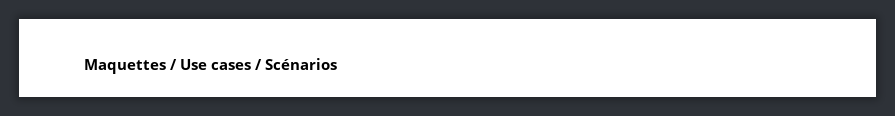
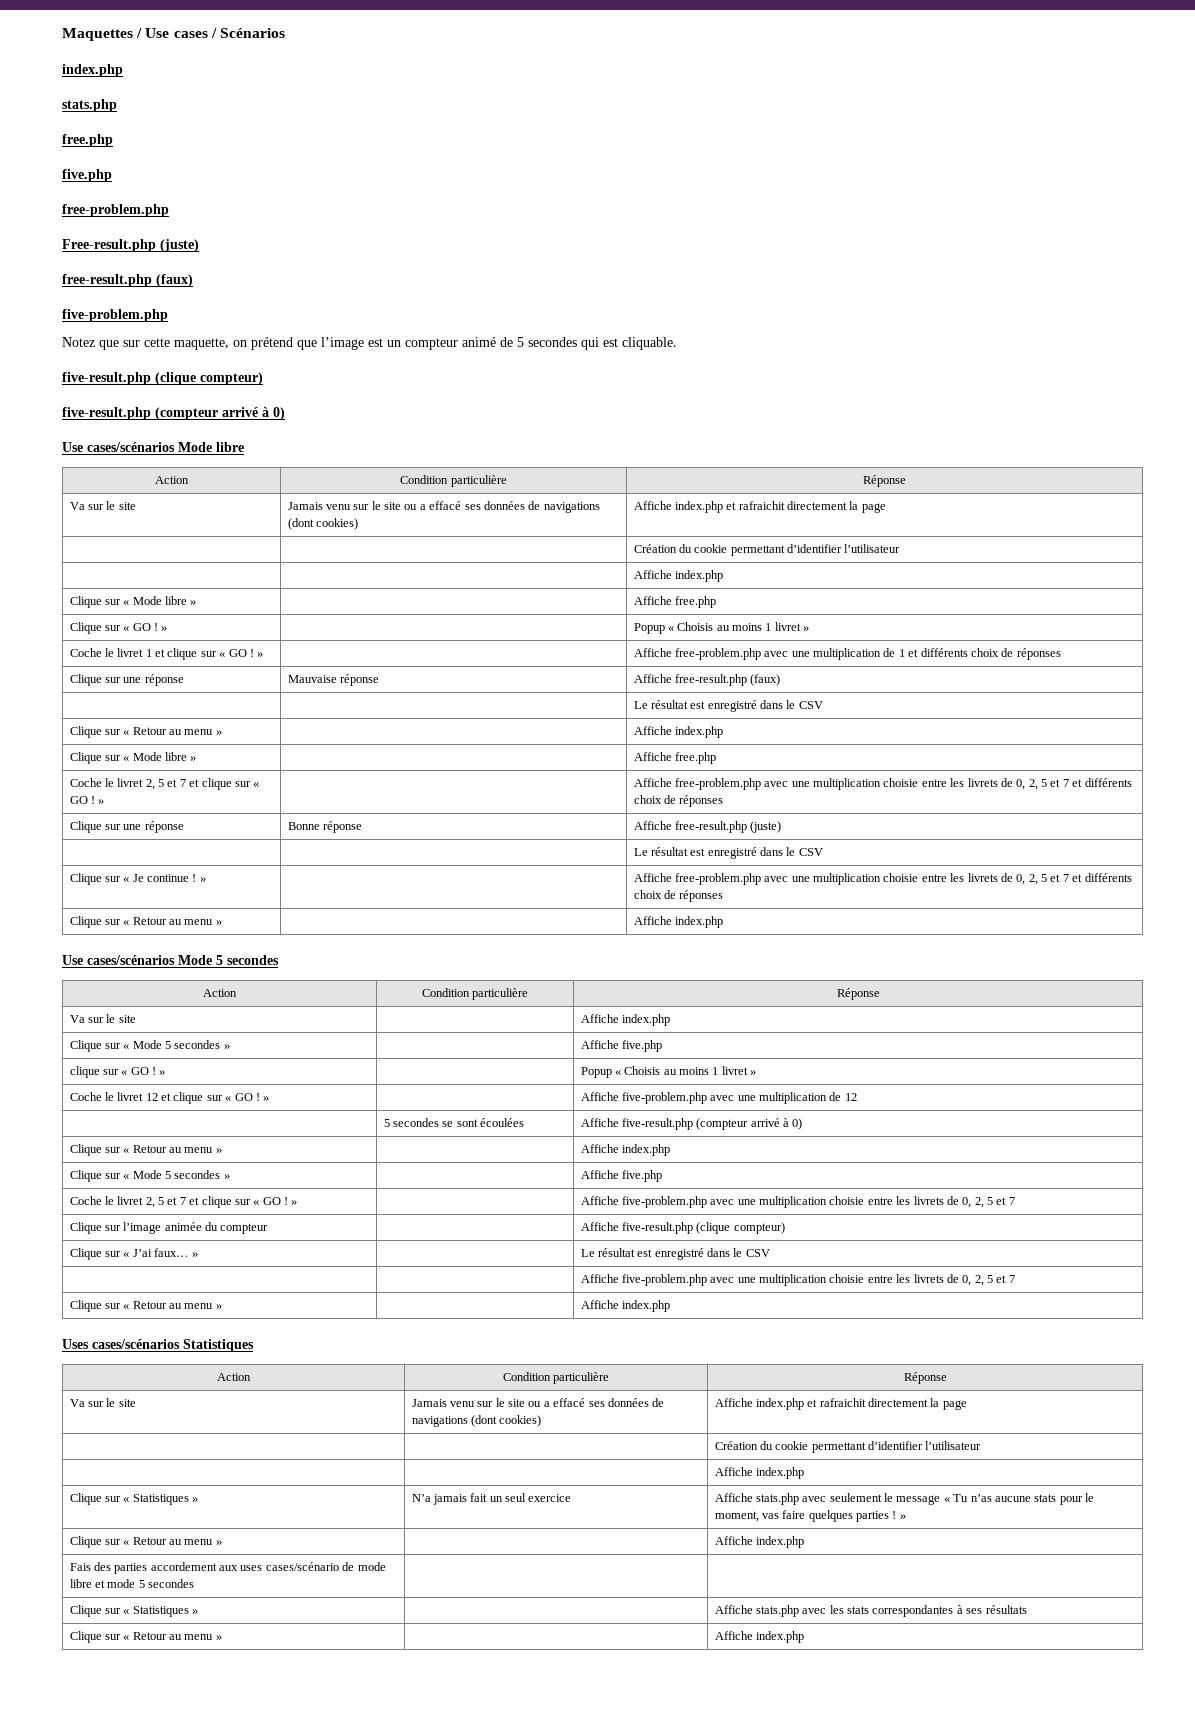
(338, 64) none -> [62,64,123,77] [62,99,117,112] [62,134,113,147] [62,169,112,182] [62,204,169,217] [62,239,199,252] [62,274,193,287] [62,309,168,322] [62,337,677,350] [62,372,263,385] [62,407,285,420] [62,442,244,452] [155,476,189,484] [400,475,507,487] [863,475,906,487] [69,501,136,510] [287,501,600,513] [287,518,358,530] [633,501,886,513] [633,544,901,556] [633,570,723,582] [69,596,197,608] [633,596,716,608] [69,622,168,634] [633,622,810,634] [69,648,264,660] [633,648,1061,660] [69,674,184,686] [287,674,379,686] [633,674,781,686] [633,700,823,712] [69,726,222,738] [633,726,723,738] [69,752,197,764] [633,752,716,764] [69,778,260,790] [69,796,105,804] [633,778,1132,790] [633,795,724,807] [69,821,184,833] [287,821,362,833] [633,821,782,833] [633,847,823,859] [69,873,206,885] [633,873,1132,885] [633,890,724,902] [69,916,222,928] [633,916,723,928] [62,955,279,965] [203,989,237,997] [421,988,529,1000] [836,988,880,1000] [69,1014,136,1023] [580,1014,670,1026] [69,1040,230,1052] [580,1040,662,1052] [69,1066,166,1078] [580,1066,757,1078] [69,1092,270,1104] [580,1092,857,1104] [383,1118,525,1127] [580,1118,803,1130] [69,1144,222,1156] [580,1144,670,1156] [69,1170,230,1182] [580,1170,662,1182] [69,1196,298,1208] [580,1196,1015,1208] [69,1222,269,1234] [580,1222,785,1234] [69,1248,199,1260] [580,1248,770,1260] [580,1274,1015,1286] [69,1300,222,1312] [580,1300,670,1312] [62,1339,254,1352] [217,1373,251,1381] [502,1372,610,1384] [903,1372,947,1384] [69,1398,136,1407] [411,1398,665,1407] [411,1415,542,1427] [714,1398,967,1410] [714,1441,982,1453] [714,1467,804,1479] [69,1493,199,1505] [411,1493,572,1505] [714,1493,1095,1505] [714,1510,906,1522] [69,1536,222,1548] [714,1536,804,1548] [69,1562,386,1574] [69,1579,195,1588] [69,1605,199,1617] [714,1605,1027,1617] [69,1631,222,1643] [714,1631,804,1643] // index.php // stats.php // free.php // five.php // free-problem.php // Free-result.php (juste) // free-result.php (faux) // five-problem.php // Notez que sur cette maquette, on prétend que l’image est un compteur animé de 5 secondes qui est cliquable. // five-result.php (clique compteur) // five-result.php (compteur arrivé à 0) // Use cases/scénarios Mode libre // Action | Condition particulière | Réponse // Va sur le site | Jamais venu sur le site ou a effacé ses données de navigations (dont cookies) | Affiche index.php et rafraichit directement la page // | | Création du cookie permettant d’identifier l’utilisateur // | | Affiche index.php // Clique sur « Mode libre » | | Affiche free.php // Clique sur « GO ! » | | Popup « Choisis au moins 1 livret » // Coche le livret 1 et clique sur « GO ! » | | Affiche free-problem.php avec une multiplication de 1 et différents choix de réponses // Clique sur une réponse | Mauvaise réponse | Affiche free-result.php (faux) // | | Le résultat est enregistré dans le CSV // Clique sur « Retour au menu » | | Affiche index.php // Clique sur « Mode libre » | | Affiche free.php // Coche le livret 2, 5 et 7 et clique sur « GO ! » | | Affiche free-problem.php avec une multiplication choisie entre les livrets de 0, 2, 5 et 7 et différents choix de réponses // Clique sur une réponse | Bonne réponse | Affiche free-result.php (juste) // | | Le résultat est enregistré dans le CSV // Clique sur « Je continue ! » | | Affiche free-problem.php avec une multiplication choisie entre les livrets de 0, 2, 5 et 7 et différents choix de réponses // Clique sur « Retour au menu » | | Affiche index.php // Use cases/scénarios Mode 5 secondes // Action | Condition particulière | Réponse // Va sur le site | | Affiche index.php // Clique sur « Mode 5 secondes » | | Affiche five.php // clique sur « GO ! » | | Popup « Choisis au moins 1 livret » // Coche le livret 12 et clique sur « GO ! » | | Affiche five-problem.php avec une multiplication de 12 // | 5 secondes se sont écoulées | Affiche five-result.php (compteur arrivé à 0) // Clique sur « Retour au menu » | | Affiche index.php // Clique sur « Mode 5 secondes » | | Affiche five.php // Coche le livret 2, 5 et 7 et clique sur « GO ! » | | Affiche five-problem.php avec une multiplication choisie entre les livrets de 0, 2, 5 et 7 // Clique sur l’image animée du compteur | | Affiche five-result.php (clique compteur) // Clique sur « J’ai faux… » | | Le résultat est enregistré dans le CSV // | | Affiche five-problem.php avec une multiplication choisie entre les livrets de 0, 2, 5 et 7 // Clique sur « Retour au menu » | | Affiche index.php // Uses cases/scénarios Statistiques // Action | Condition particulière | Réponse // Va sur le site | Jamais venu sur le site ou a effacé ses données de navigations (dont cookies) | Affiche index.php et rafraichit directement la page // | | Création du cookie permettant d’identifier l’utilisateur // | | Affiche index.php // Clique sur « Statistiques » | N’a jamais fait un seul exercice | Affiche stats.php avec seulement le message « Tu n’as aucune stats pour le moment, vas faire quelques parties ! » // Clique sur « Retour au menu » | | Affiche index.php // Fais des parties accordement aux uses cases/scénario de mode libre et mode 5 secondes | | // Clique sur « Statistiques » | | Affiche stats.php avec les stats correspondantes à ses résultats // Clique sur « Retour au menu » | | Affiche index.php

